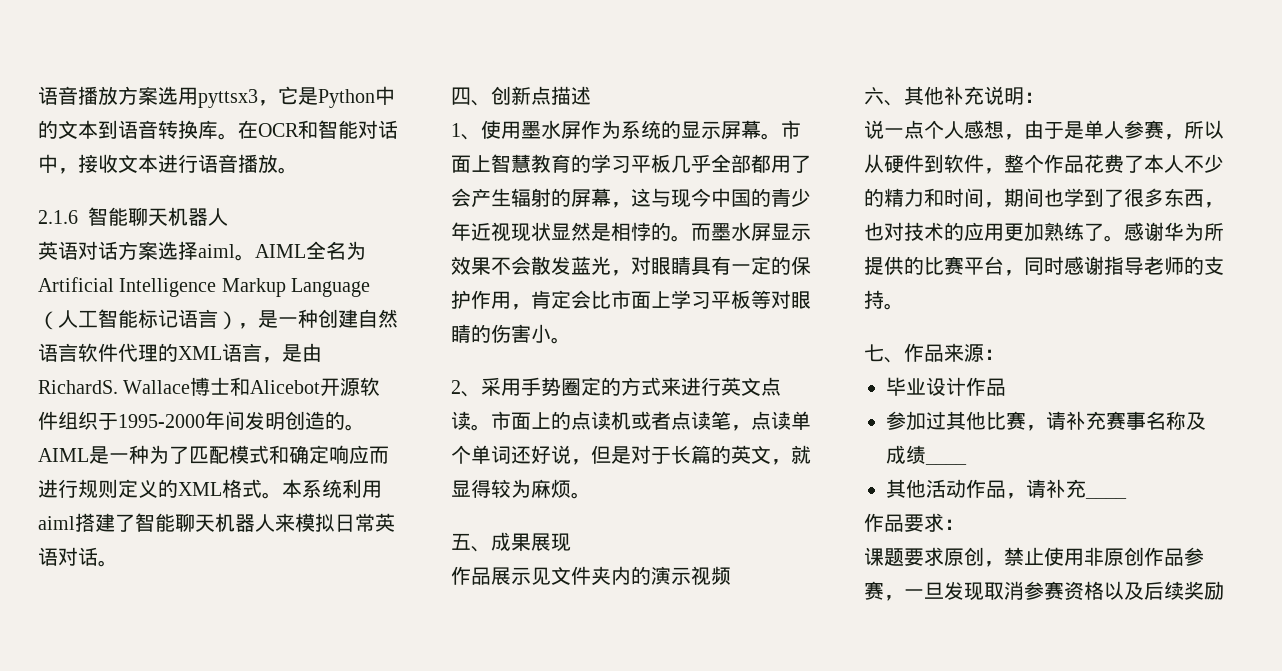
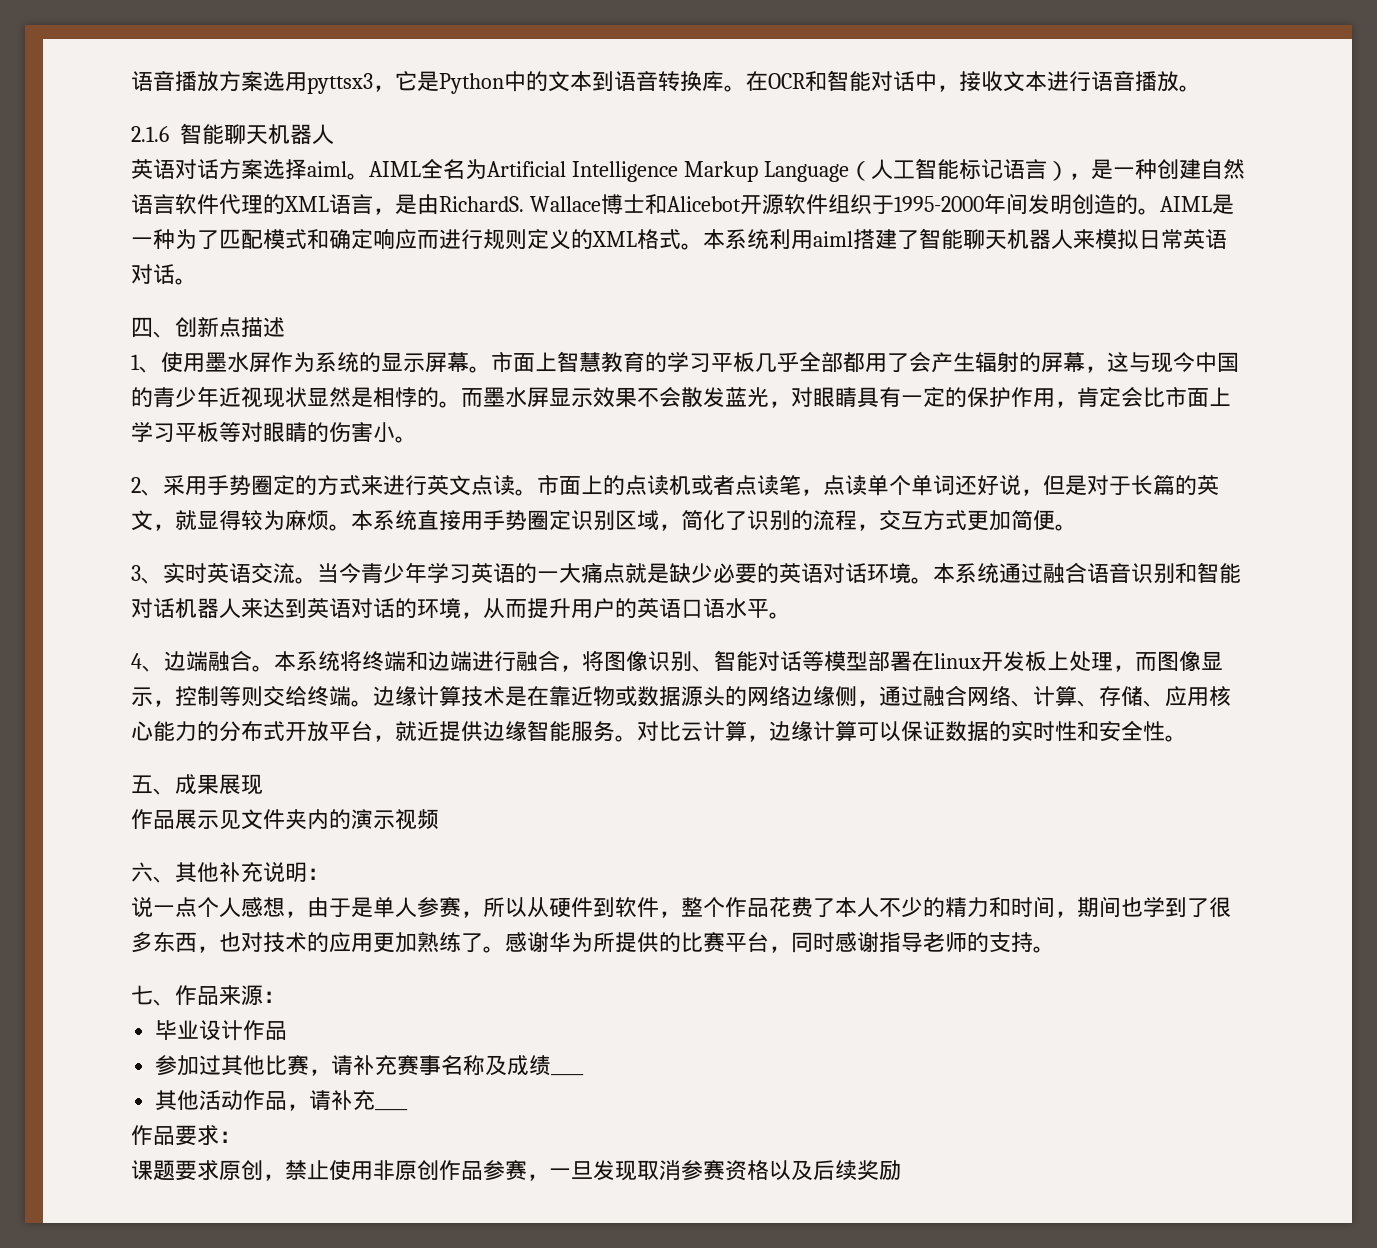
(591, 495) none -> [351,510,1077,531] [131,562,1241,584] [131,598,791,619] [131,650,1223,672] [131,685,1231,707] [131,720,1187,742] 本系统直接用手势圈定识别区域，简化了识别的流程，交互方式更加简便。 // 3、实时英语交流。当今青少年学习英语的一大痛点就是缺少必要的英语对话环境。本系统通过融合语音识别和智能对话机器人来达到英语对话的环境，从而提升用户的英语口语水平。 // 4、边端融合。本系统将终端和边端进行融合，将图像识别、智能对话等模型部署在linux开发板上处理，而图像显示，控制等则交给终端。边缘计算技术是在靠近物或数据源头的网络边缘侧，通过融合网络、计算、存储、应用核心能力的分布式开放平台，就近提供边缘智能服务。对比云计算，边缘计算可以保证数据的实时性和安全性。

